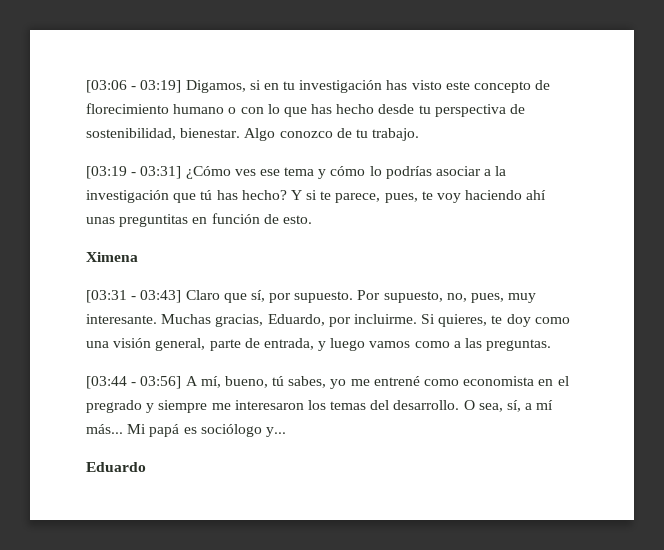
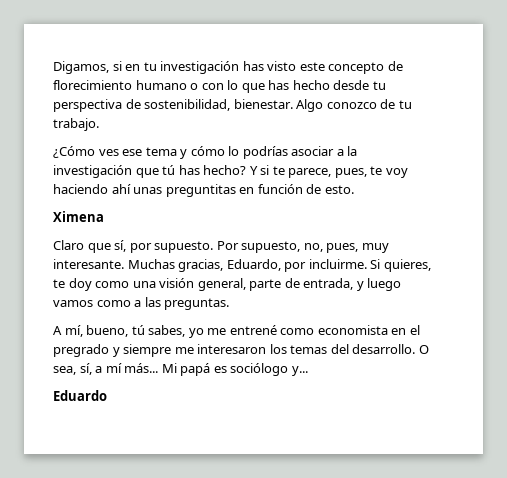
[86,80,182,93] [03:06 - 03:19] -> (53, 67) none
[86,166,182,179] [03:19 - 03:31] -> (99, 124) none
[86,290,182,303] [03:31 - 03:43] -> (104, 216) none
[86,376,182,389] [03:44 - 03:56] -> (230, 304) none

